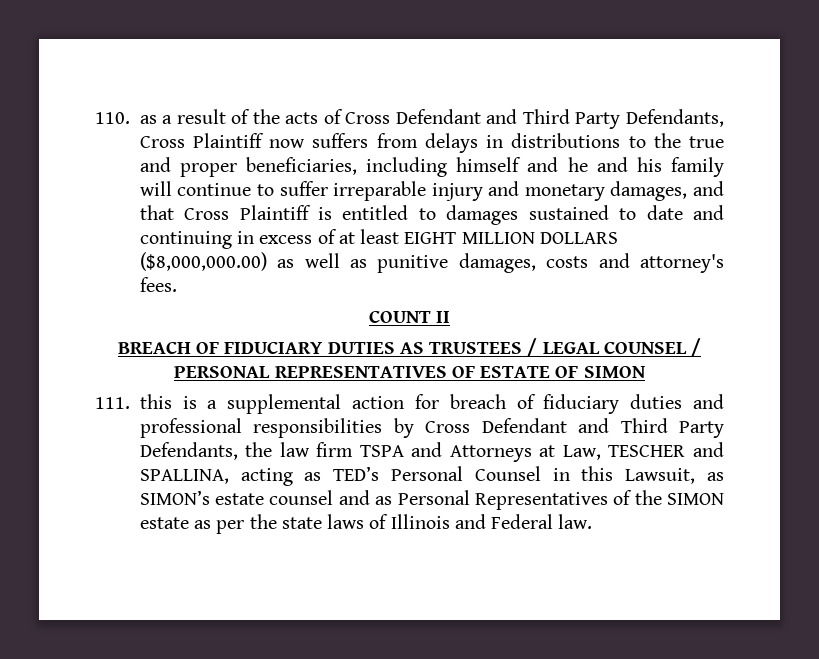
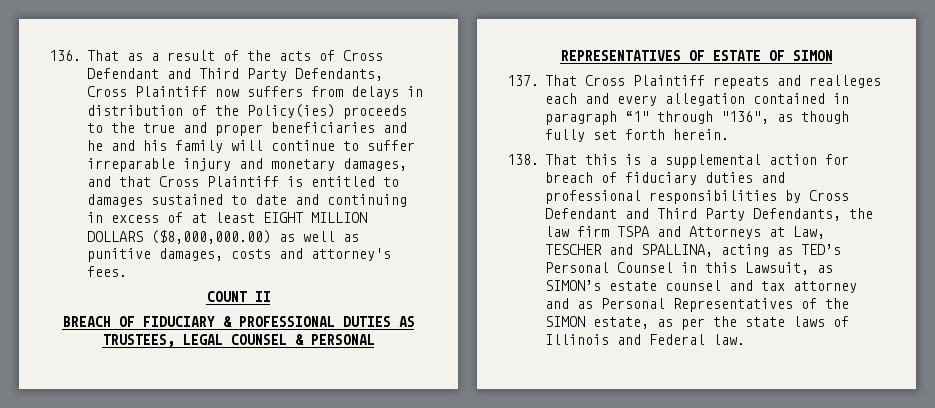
[95,112,130,124] 110. -> [49,50,119,61] 136. That
[511,133,621,148] distributions -> [86,104,407,119] distribution of the Policy(ies) proceeds
[246,157,522,177] beneficiaries, including himself -> [270,122,375,133] beneficiaries
[327,338,538,357] DUTIES AS TRUSTEES / -> [222,316,415,327] [102,334,175,347] & PROFESSIONAL DUTIES AS TRUSTEES,
[691,338,702,357] / -> [294,334,304,345] &
[95,397,130,409] 111. -> [507,75,881,89] [544,93,849,106] [544,111,849,125] [544,129,729,142] [507,154,577,165] 137. That Cross Plaintiff repeats and realleges each and every allegation contained in paragraph “1" through "136", as though fully set forth herein. // 138. That
(370, 497) none -> [760,281,857,293] [544,298,569,309] tax attorney and
[139,517,189,529] estate -> [592,317,649,329] estate,

